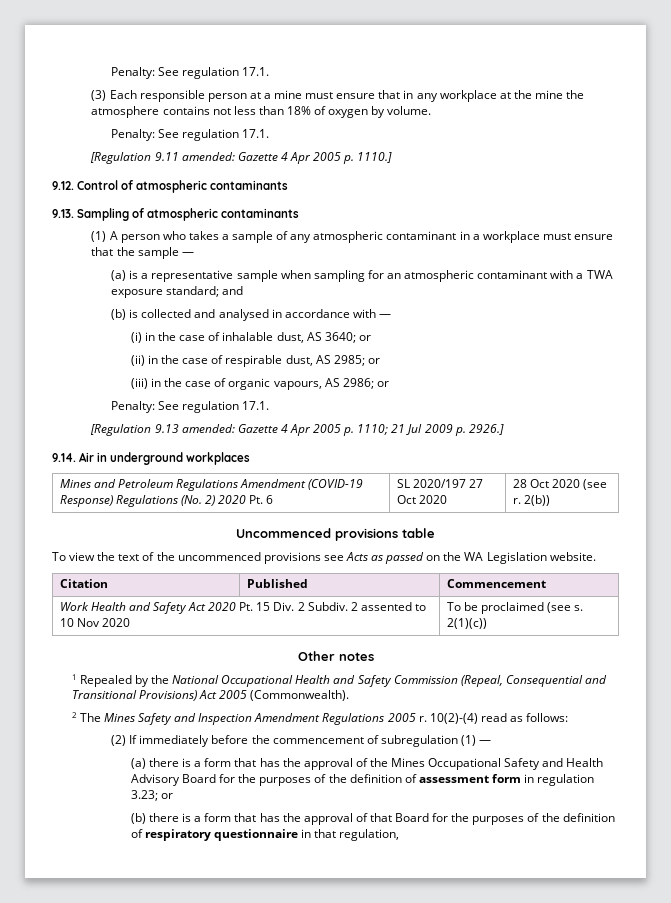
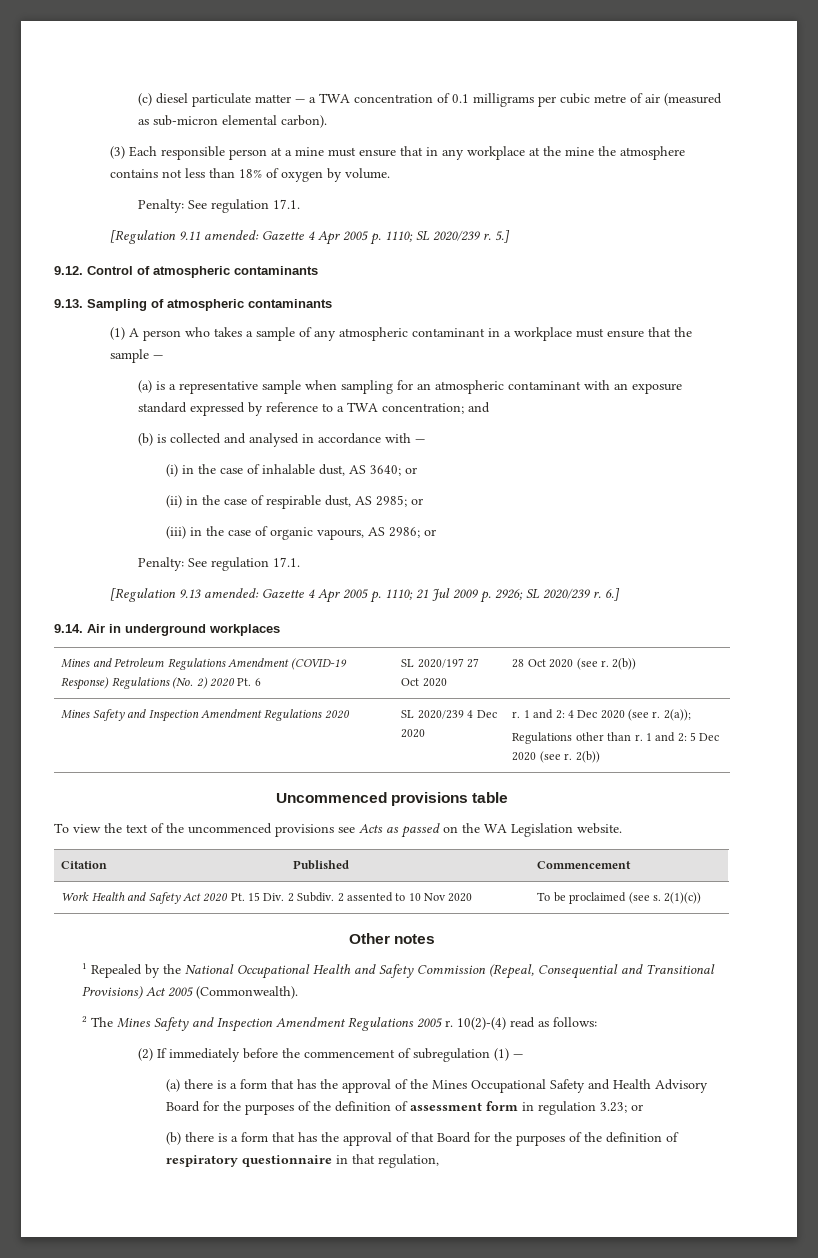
[111,67,270,79] Penalty: See regulation 17.1. -> [137,93,722,107] [137,115,327,128] (c) diesel particulate matter — a TWA concentration of 0.1 milligrams per cubic metre of air (measured as sub-micron elemental carbon).
[357,152,393,163] 1110.] -> [384,230,510,243] 1110; SL 2020/239 r. 5.]
[576,270,613,279] [111,286,220,298] a TWA exposure standard; -> [613,383,682,394] [137,402,464,416] an exposure standard expressed by reference to a TWA concentration;
[468,424,504,435] 2926.] -> [494,588,620,601] 2926; SL 2020/239 r. 6.]
(550, 500) none -> [61,709,350,722] [401,710,497,719] [401,729,426,738] [512,709,691,721] [512,732,720,744] [512,751,600,763] // Mines Safety and Inspection Amendment Regulations 2020 | SL 2020/239 4 Dec 2020 | r. 1 and 2: 4 Dec 2020 (see r. 2(a)); // Regulations other than r. 1 and 2: 5 Dec 2020 (see r. 2(b))

